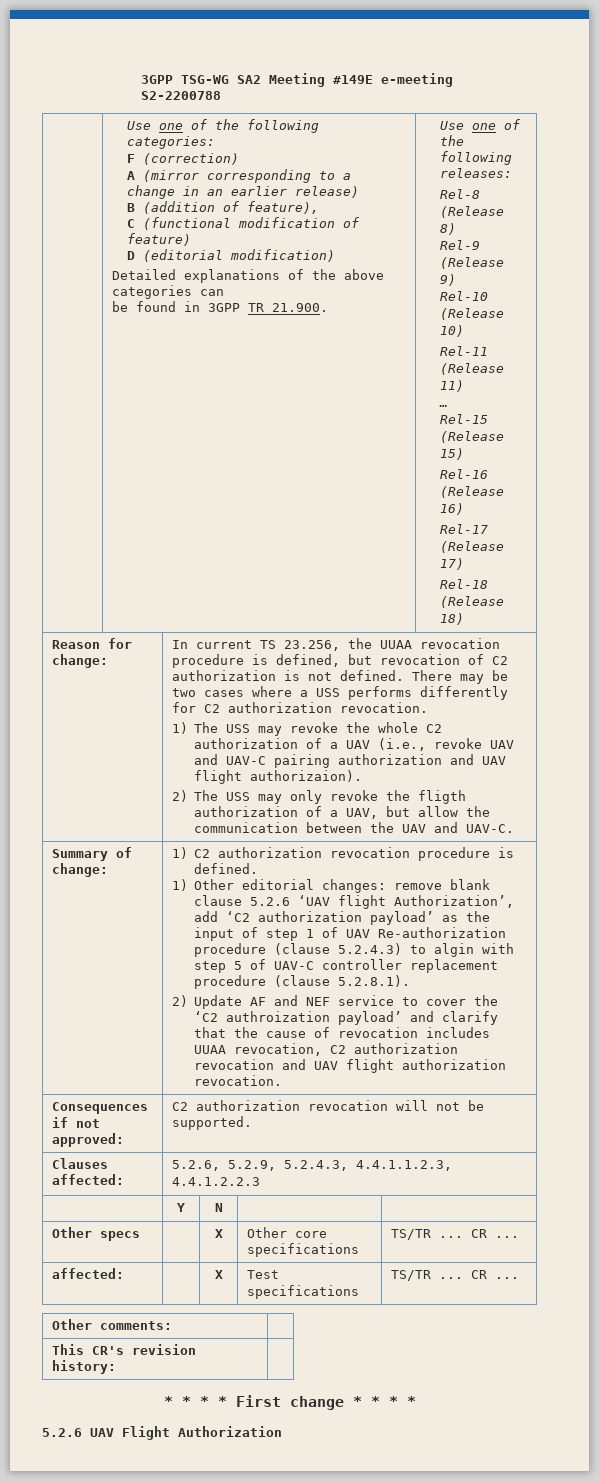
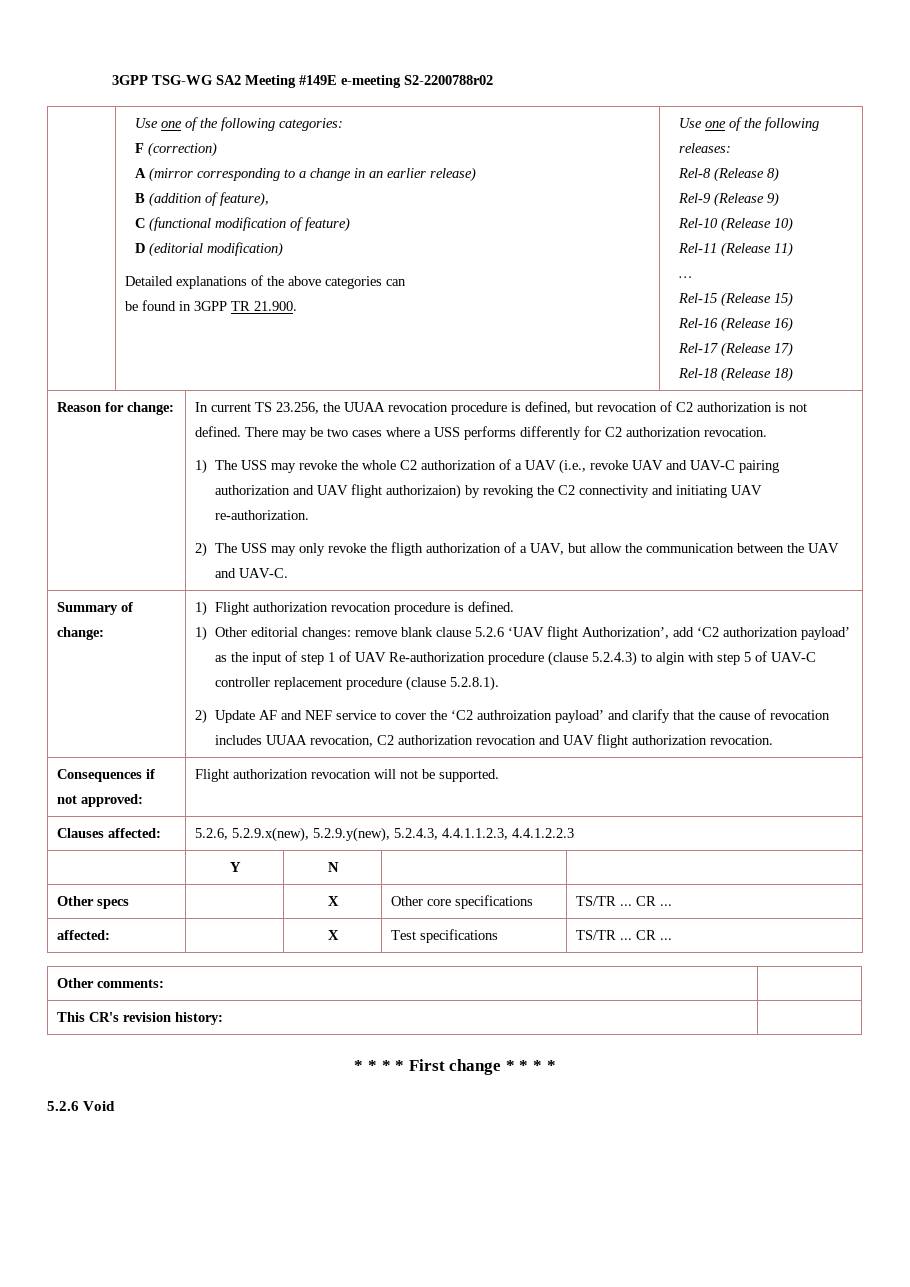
[140,91,221,100] S2-2200788 -> [404,75,494,85] S2-2200788r02
[250,770,363,782] authorizaion). -> [385,484,762,499] [214,510,309,520] authorizaion) by revoking the C2 connectivity and initiating UAV re-authorization.
[194,849,211,858] C2 -> [214,602,249,615] Flight
[171,1102,188,1111] C2 -> [195,769,230,782] Flight
[227,1160,276,1171] 5.2.9, -> [232,827,391,842] 5.2.9.x(new), 5.2.9.y(new),
[90,1426,282,1440] UAV Flight Authorization -> [83,1101,116,1111] Void

